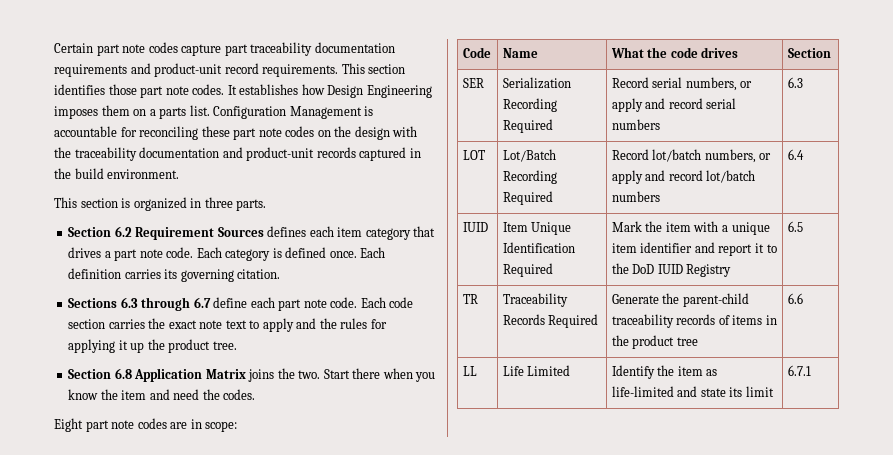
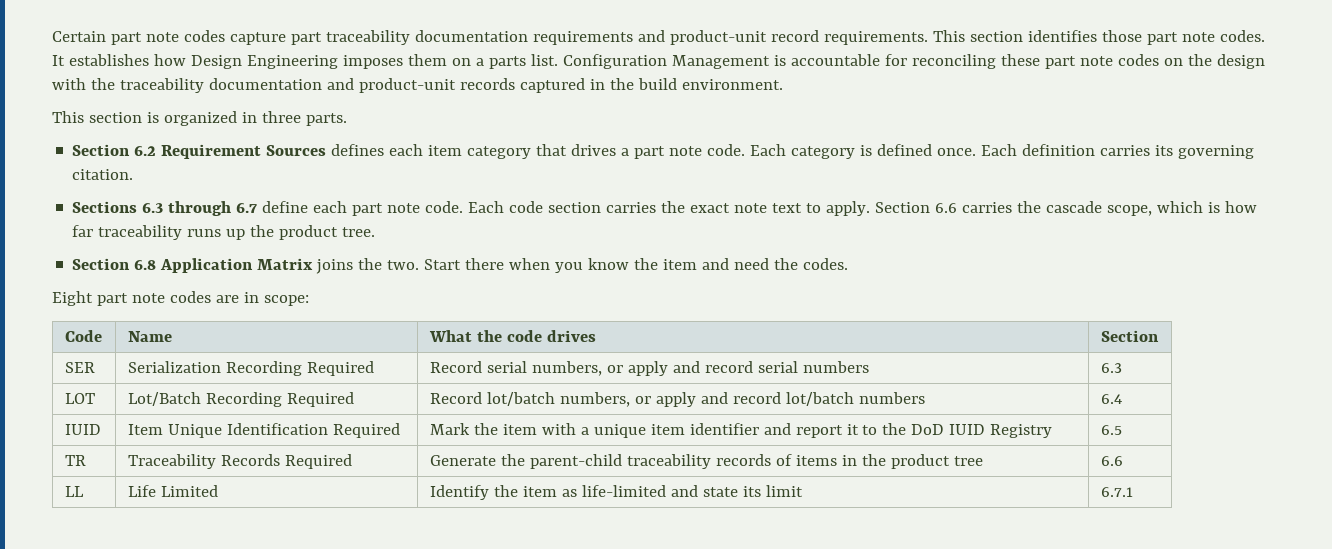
[262,318,387,332] [68,339,128,353] apply and the rules for applying it -> [826,201,1258,216] [72,225,222,240] apply. Section 6.6 carries the cascade scope, which is how far traceability runs

